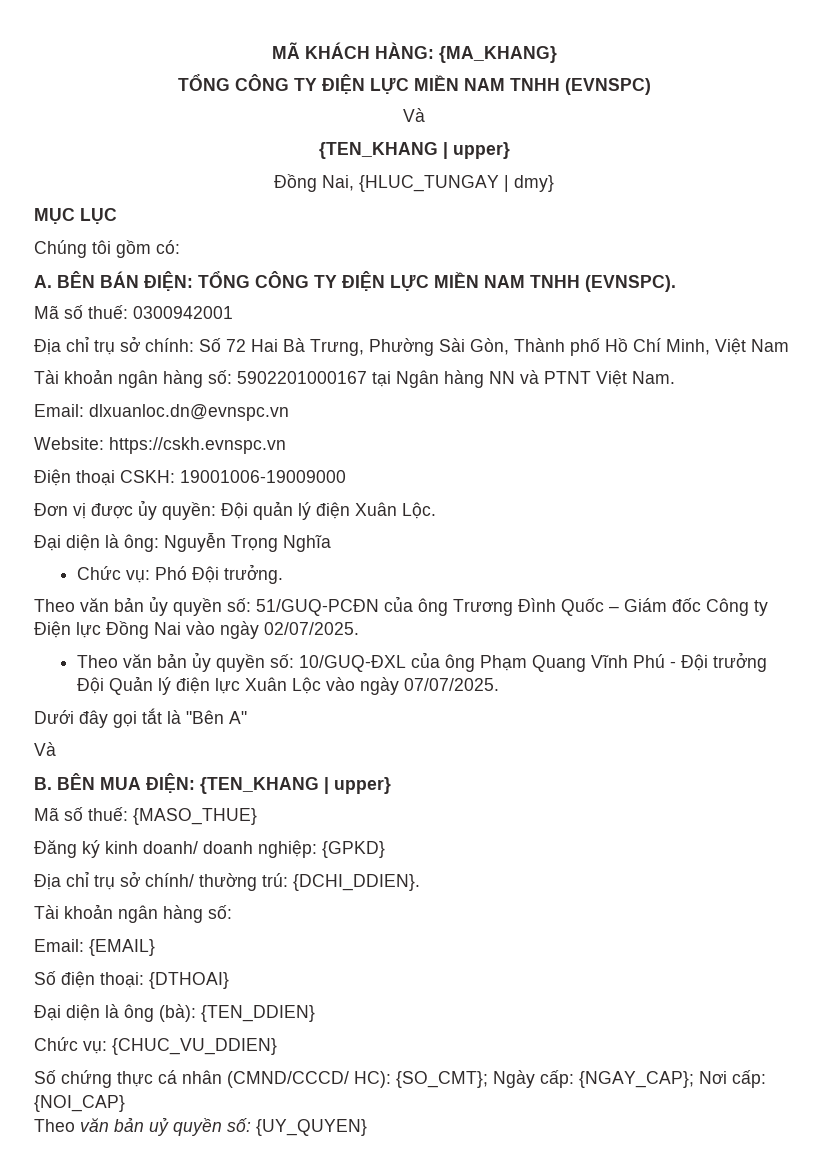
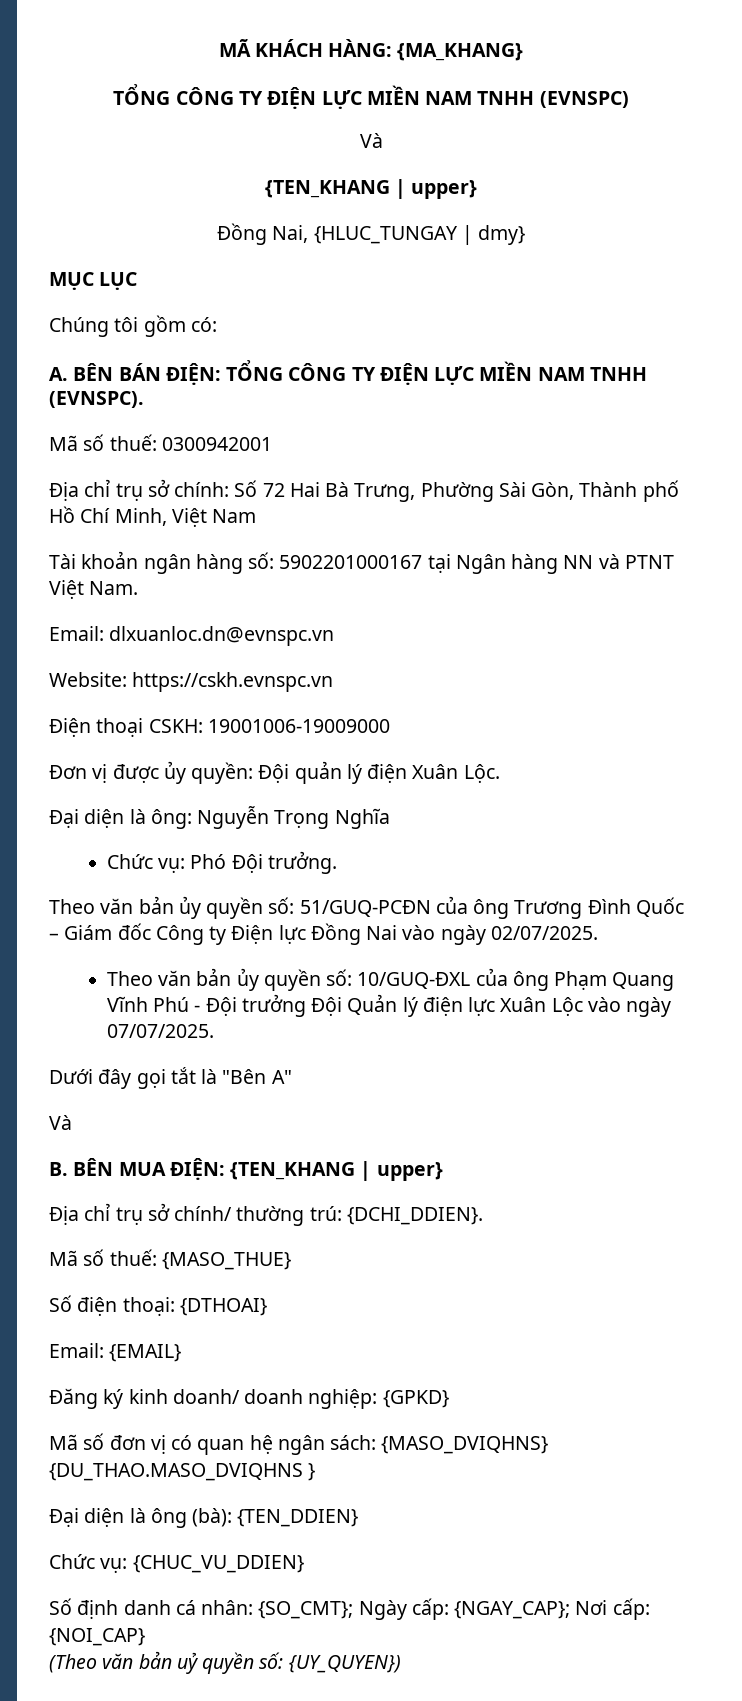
[34,807,257,825] Mã số thuế: {MASO_THUE} -> [49,1203,483,1226] [49,1249,291,1270] [49,1295,267,1316] [49,1343,182,1362] Địa chỉ trụ sở chính/ thường trú: {DCHI_DDIEN}. // Mã số thuế: {MASO_THUE} // Số điện thoại: {DTHOAI} // Email: {EMAIL}
[34,871,420,891] [34,904,232,923] [34,939,155,956] [34,971,229,989] Địa chỉ trụ sở chính/ thường trú: {DCHI_DDIEN}. // Tài khoản ngân hàng số: // Email: {EMAIL} // Số điện thoại: {DTHOAI} -> [49,1433,549,1455] [49,1463,316,1481] Mã số đơn vị có quan hệ ngân sách: {MASO_DVIQHNS} {DU_THAO.MASO_DVIQHNS }
[61,1070,391,1088] chứng thực cá nhân (CMND/CCCD/ HC): -> [77,1600,254,1619] định danh cá nhân:
[34,1119,75,1132] Theo -> [49,1654,97,1673] (Theo
[256,1119,367,1136] {UY_QUYEN} -> [288,1655,401,1673] {UY_QUYEN})

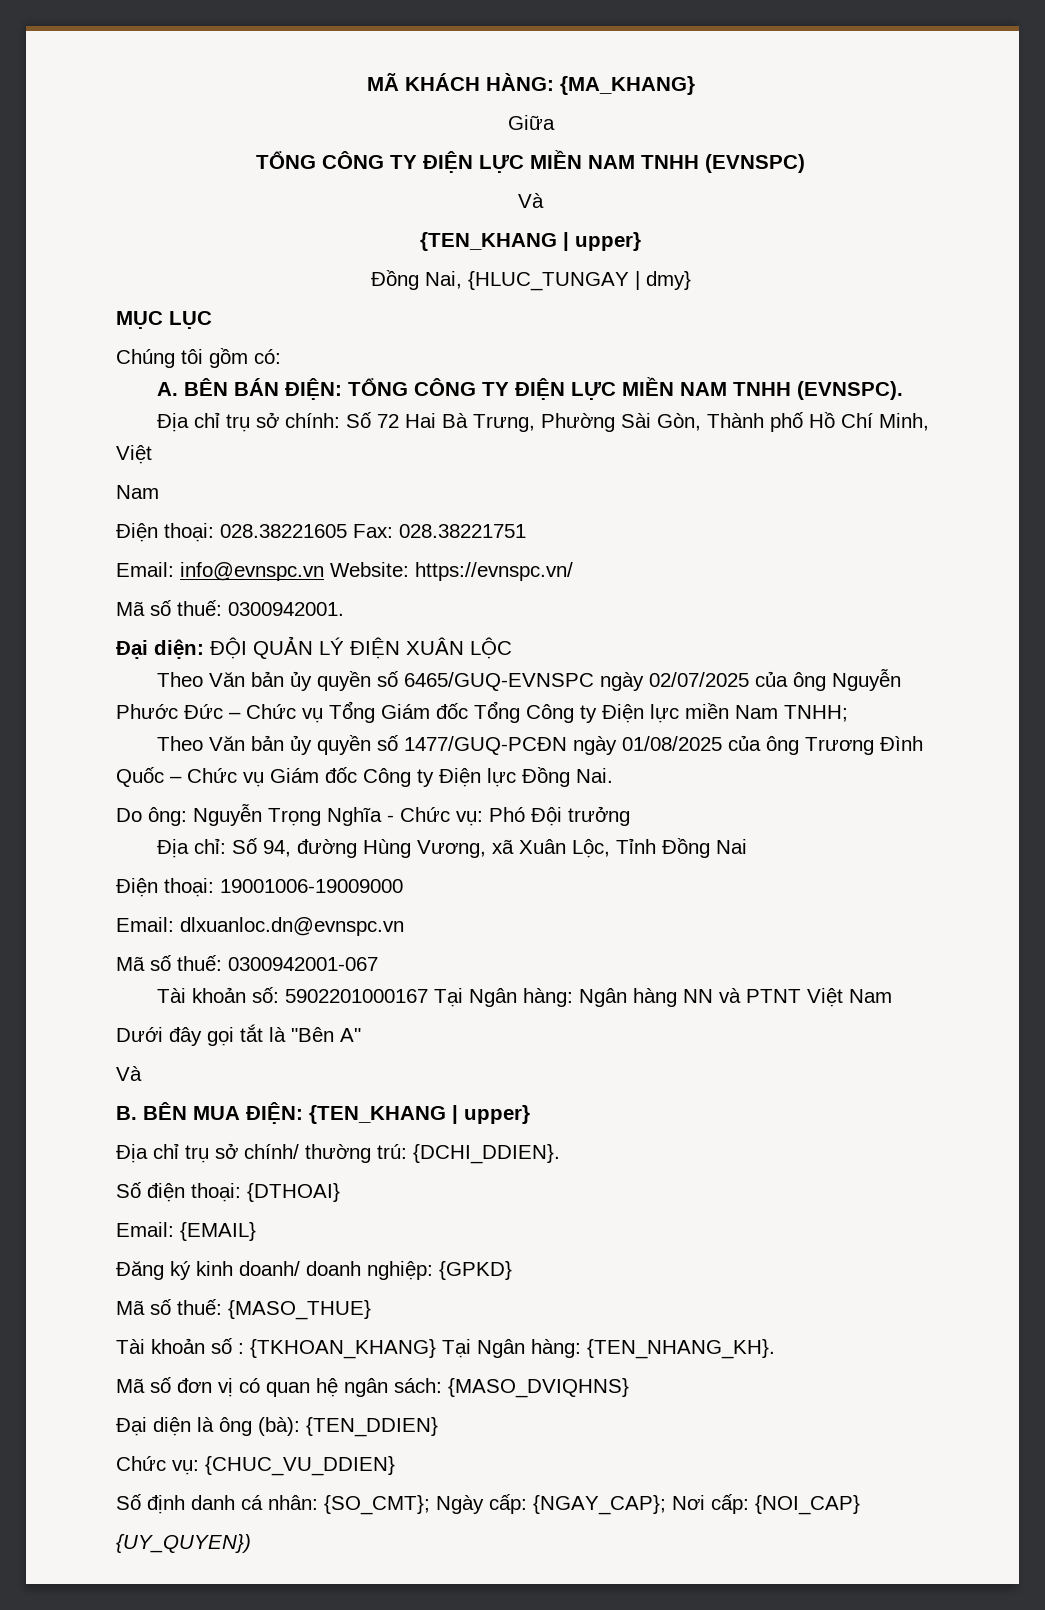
(524, 52) none -> [507,115,555,130] // Giữa
[49,434,272,451] // Mã số thuế: 0300942001 -> (903, 390) none
[212,509,257,523] [49,551,674,574] [49,580,139,599] [49,626,335,646] [49,672,334,692] [49,718,390,737] [49,761,500,784] [49,806,390,829] [106,851,337,874] [49,896,431,919] Nam // Tài khoản ngân hàng số: 5902201000167 tại Ngân hàng NN và PTNT Việt Nam. // Email: dlxuanloc.dn@evnspc.vn // Website: https://cskh.evnspc.vn // Điện thoại CSKH: 19001006-19009000 // Đơn vị được ủy quyền: Đội quản lý điện Xuân Lộc. // Đại diện là ông: Nguyễn Trọng Nghĩa // Chức vụ: Phó Đội trưởng. // Theo văn bản ủy quyền số: 51/GUQ-PCĐN -> [116,485,159,499] [116,523,526,542] [116,562,573,581] [116,600,344,616] [116,636,512,659] [156,669,901,691] [116,701,848,723] [156,735,722,755] // Nam // Điện thoại: 028.38221605 Fax: 028.38221751 // Email: info@evnspc.vn Website: https://evnspc.vn/ // Mã số thuế: 0300942001. // Đại diện: ĐỘI QUẢN LÝ ĐIỆN XUÂN LỘC // Theo Văn bản ủy quyền số 6465/GUQ-EVNSPC ngày 02/07/2025 của ông Nguyễn Phước Đức – Chức vụ Tổng Giám đốc Tổng Công ty Điện lực miền Nam TNHH; // Theo Văn bản ủy quyền số 1477/GUQ-PCĐN ngày 01/08/2025
(59, 936) none -> [187,768,264,787] Chức vụ
[366,925,598,945] [106,968,675,991] [106,994,672,1017] [106,1024,214,1038] Nai vào ngày 02/07/2025. // Theo văn bản ủy quyền số: 10/GUQ-ĐXL của ông Phạm Quang Vĩnh Phú - Đội trưởng Đội Quản lý điện lực Xuân Lộc vào ngày 07/07/2025. -> [576,768,613,783] [116,804,630,826] [156,838,747,858] [116,878,403,897] [116,917,404,936] [116,955,378,971] [156,987,892,1007] Nai. // Do ông: Nguyễn Trọng Nghĩa - Chức vụ: Phó Đội trưởng // Địa chỉ: Số 94, đường Hùng Vương, xã Xuân Lộc, Tỉnh Đồng Nai // Điện thoại: 19001006-19009000 // Email: dlxuanloc.dn@evnspc.vn // Mã số thuế: 0300942001-067 // Tài khoản số: 5902201000167 Tại Ngân hàng: Ngân hàng NN và PTNT Việt Nam
[49,1249,291,1270] // Mã số thuế: {MASO_THUE} -> (560, 1154) none
(449, 1399) none -> [116,1299,371,1320] [116,1338,775,1359] // Mã số thuế: {MASO_THUE} // Tài khoản số : {TKHOAN_KHANG} Tại Ngân hàng: {TEN_NHANG_KH}.
[49,1463,316,1481] {DU_THAO.MASO_DVIQHNS } -> (629, 1388) none
[49,1651,284,1674] (Theo văn bản uỷ quyền số: -> (860, 1505) none

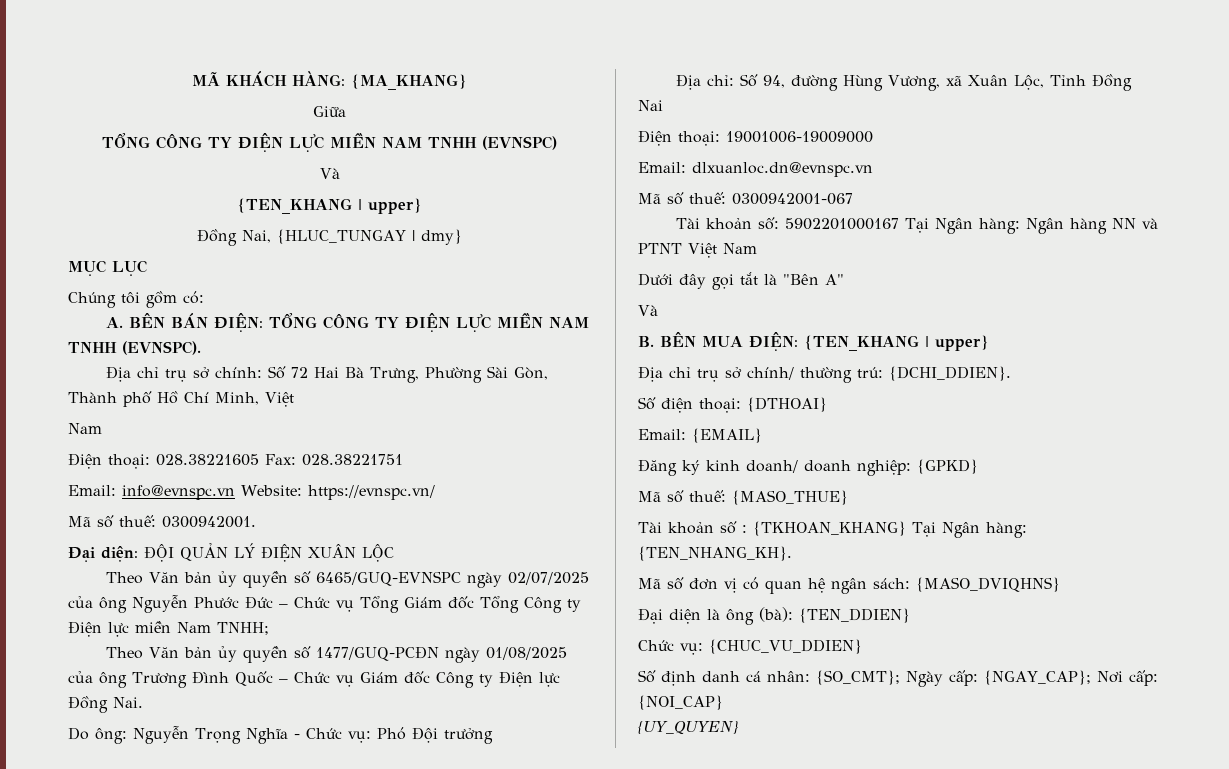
[116,1534,251,1553] {UY_QUYEN}) -> [638,721,738,735] {UY_QUYEN}

